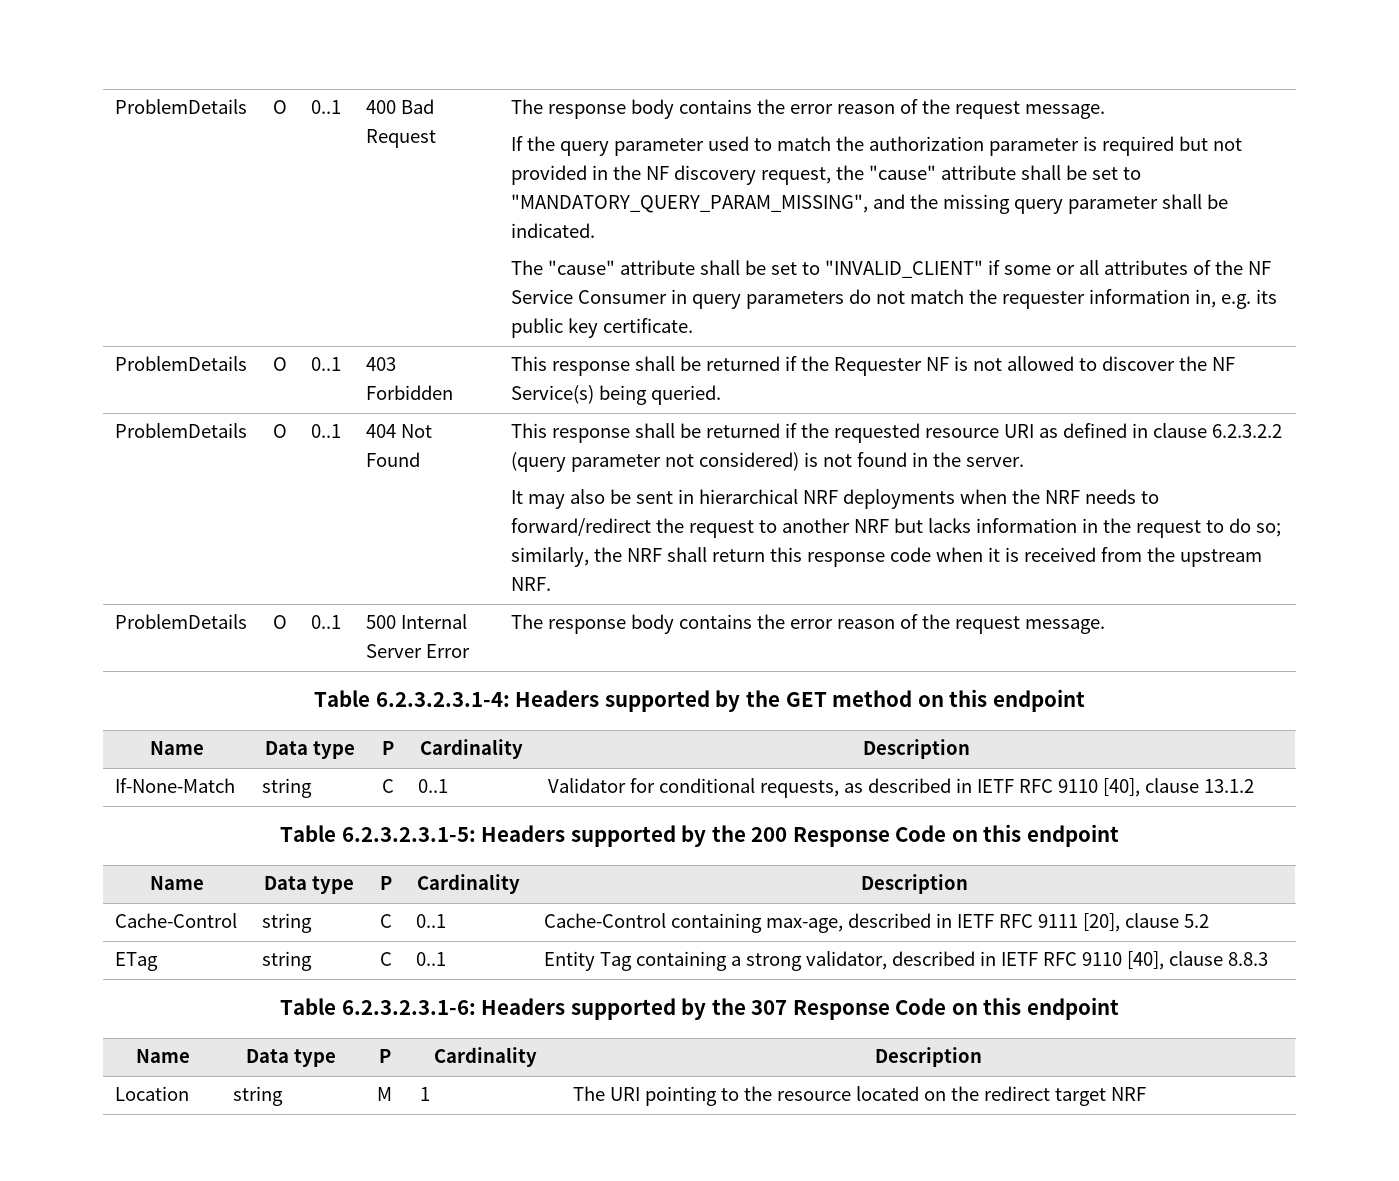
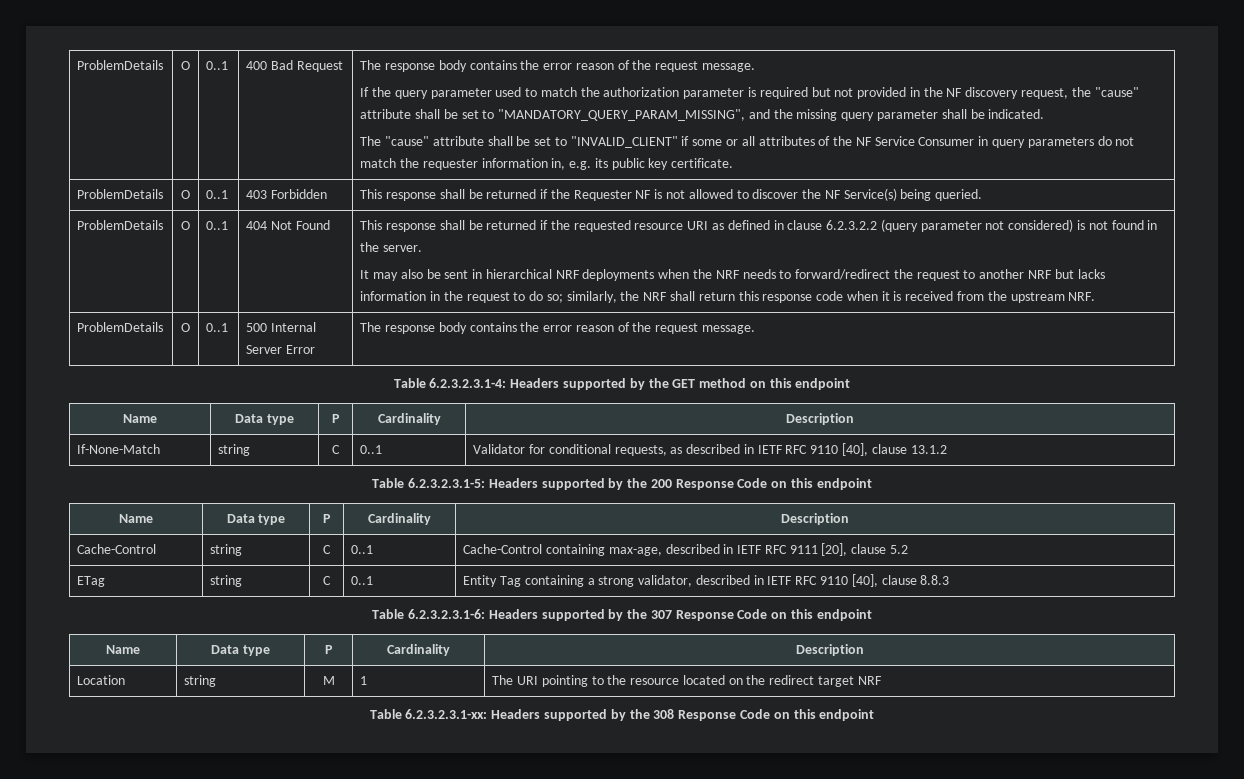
(1147, 1094) none -> [369,709,875,721] // Table 6.2.3.2.3.1-xx: Headers supported by the 308 Response Code on this endpoint

